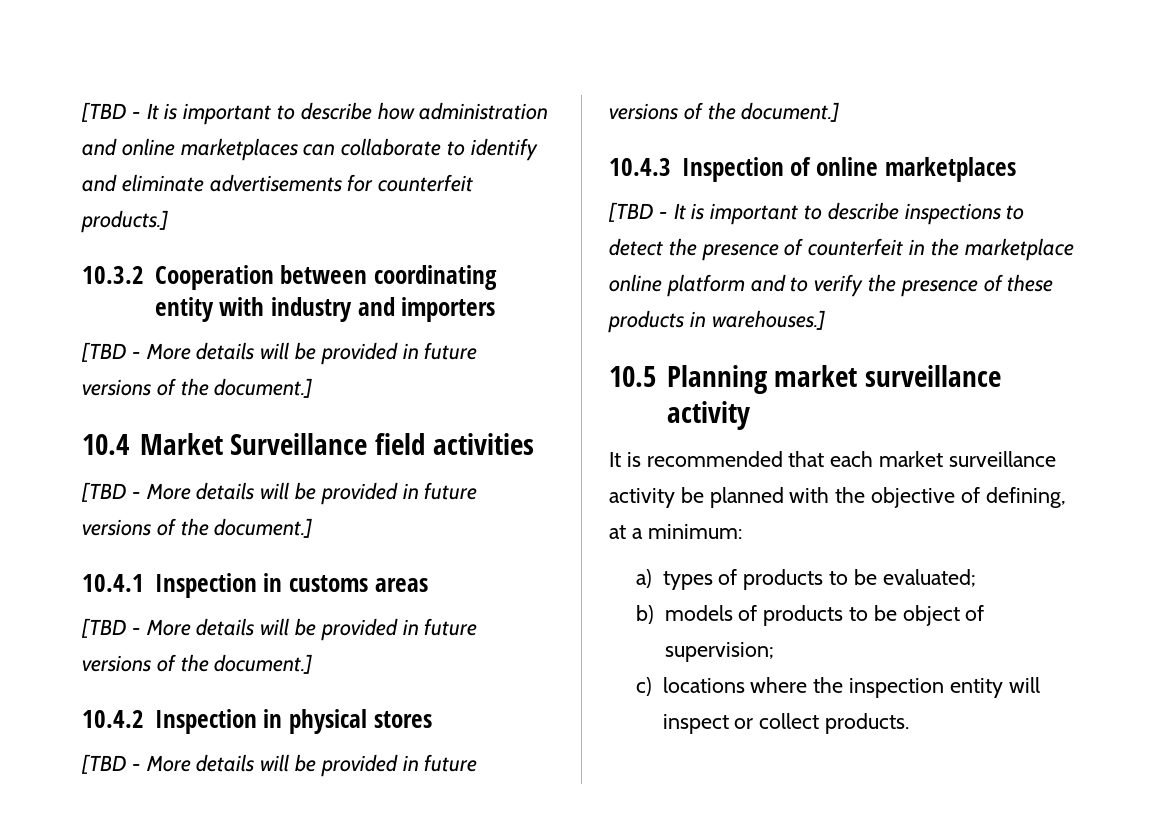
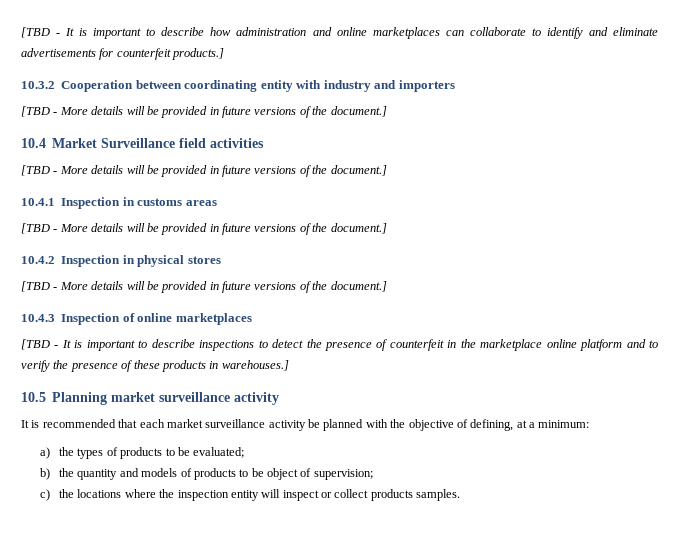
(652, 578) none -> [59,447,75,456] the
(654, 614) none -> [59,468,139,480] the quantity and
(652, 686) none -> [59,489,75,498] the
[825,713,910,734] products. -> [370,489,461,501] products samples.

